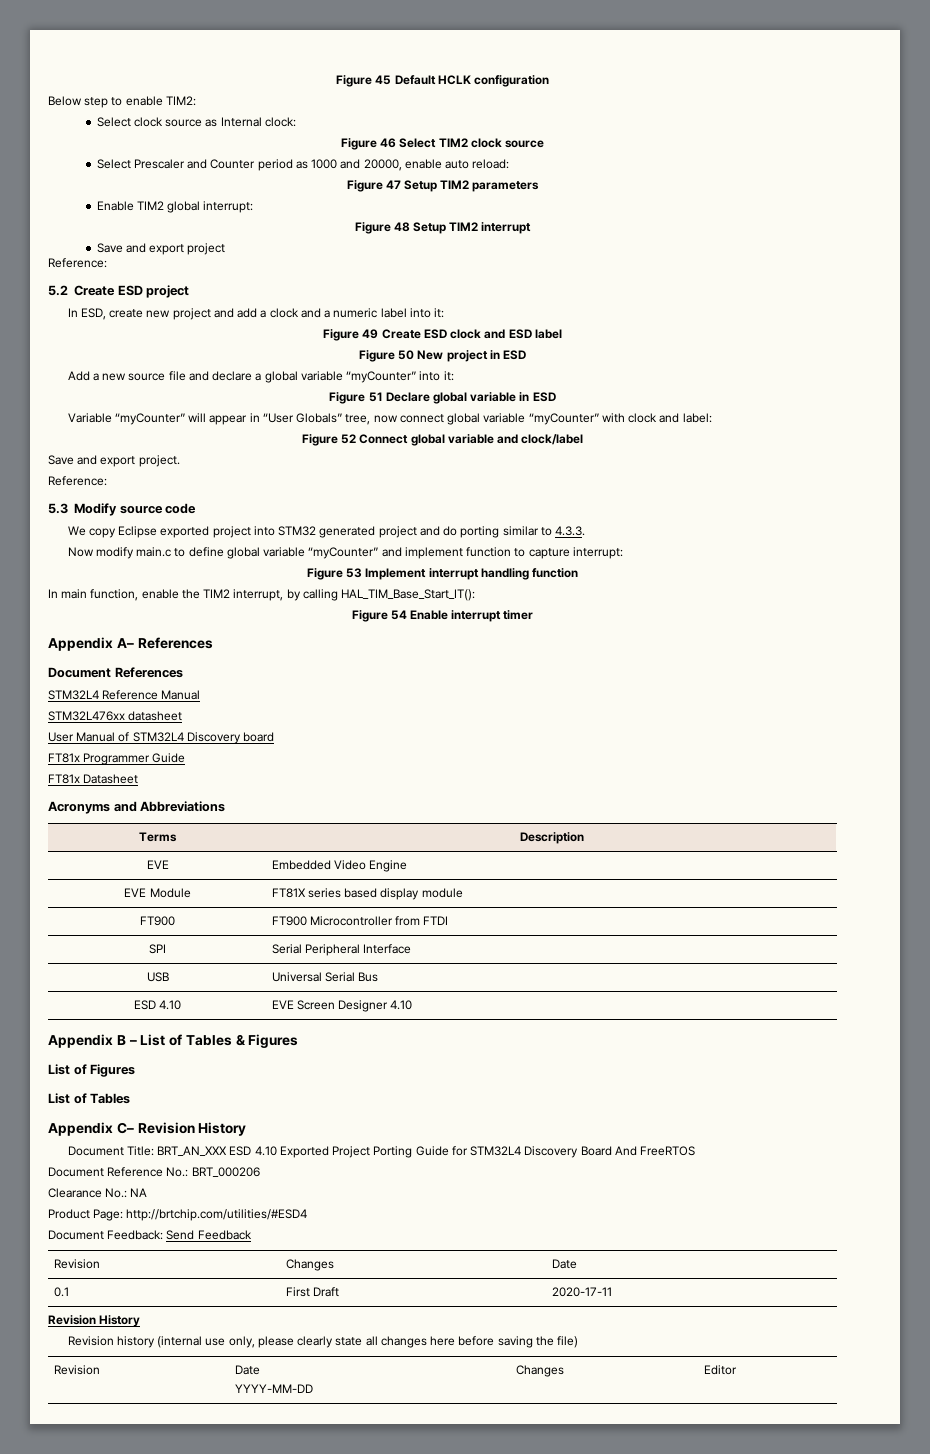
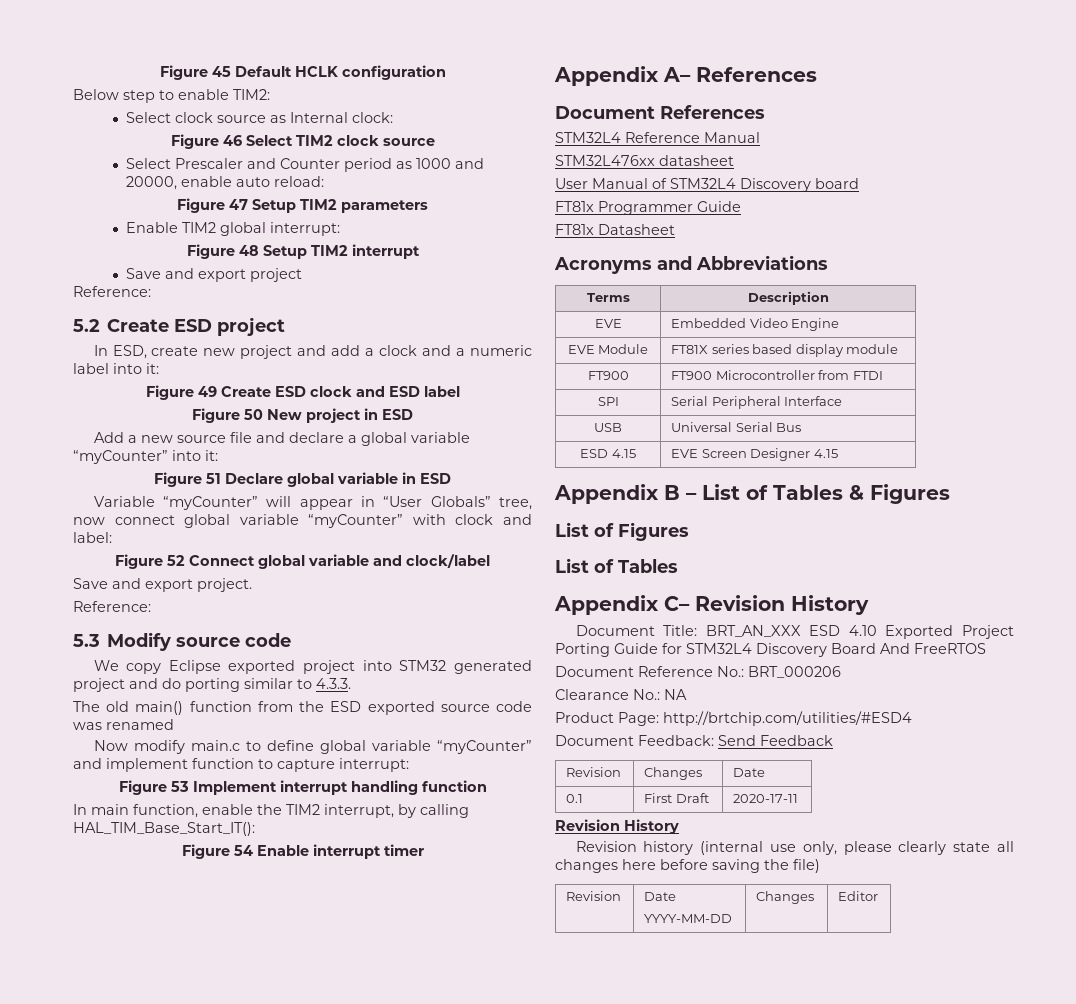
(586, 531) none -> [73,701,532,715] [73,719,174,730] // The old main() function from the ESD exported source code was renamed
[159,1000,182,1010] 4.10 -> [611,449,636,458] 4.15
[390,1000,413,1010] 4.10 -> [813,449,838,458] 4.15

